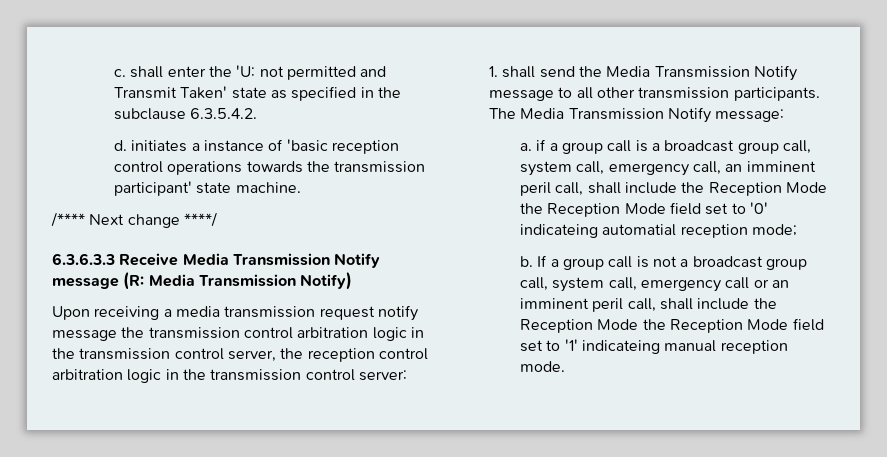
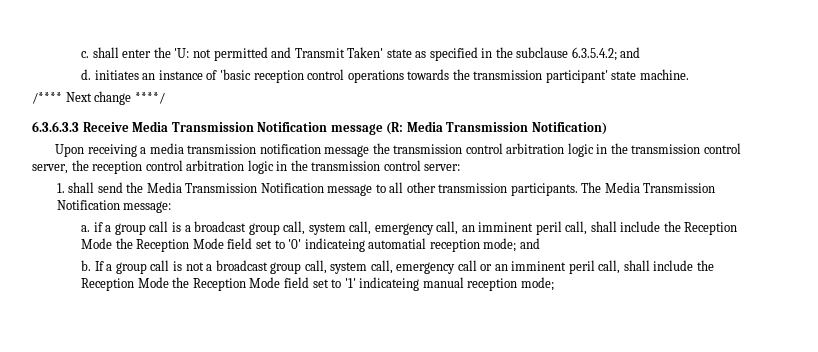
[190,108,258,119] 6.3.5.4.2. -> [571,47,641,61] 6.3.5.4.2; and
[191,143,200,151] a -> [142,73,156,80] an
[334,253,381,268] Notify -> [257,122,328,132] Notification
[300,272,353,290] Notify) -> [531,122,607,135] Notification)
[319,305,418,321] request notify -> [259,144,321,154] notification
[754,65,798,81] Notify -> [260,183,324,193] Notification
[668,107,712,123] Notify -> [56,200,120,210] Notification
(798, 230) none -> [519,238,540,249] and
[520,361,566,372] mode. -> [520,277,554,291] mode;

